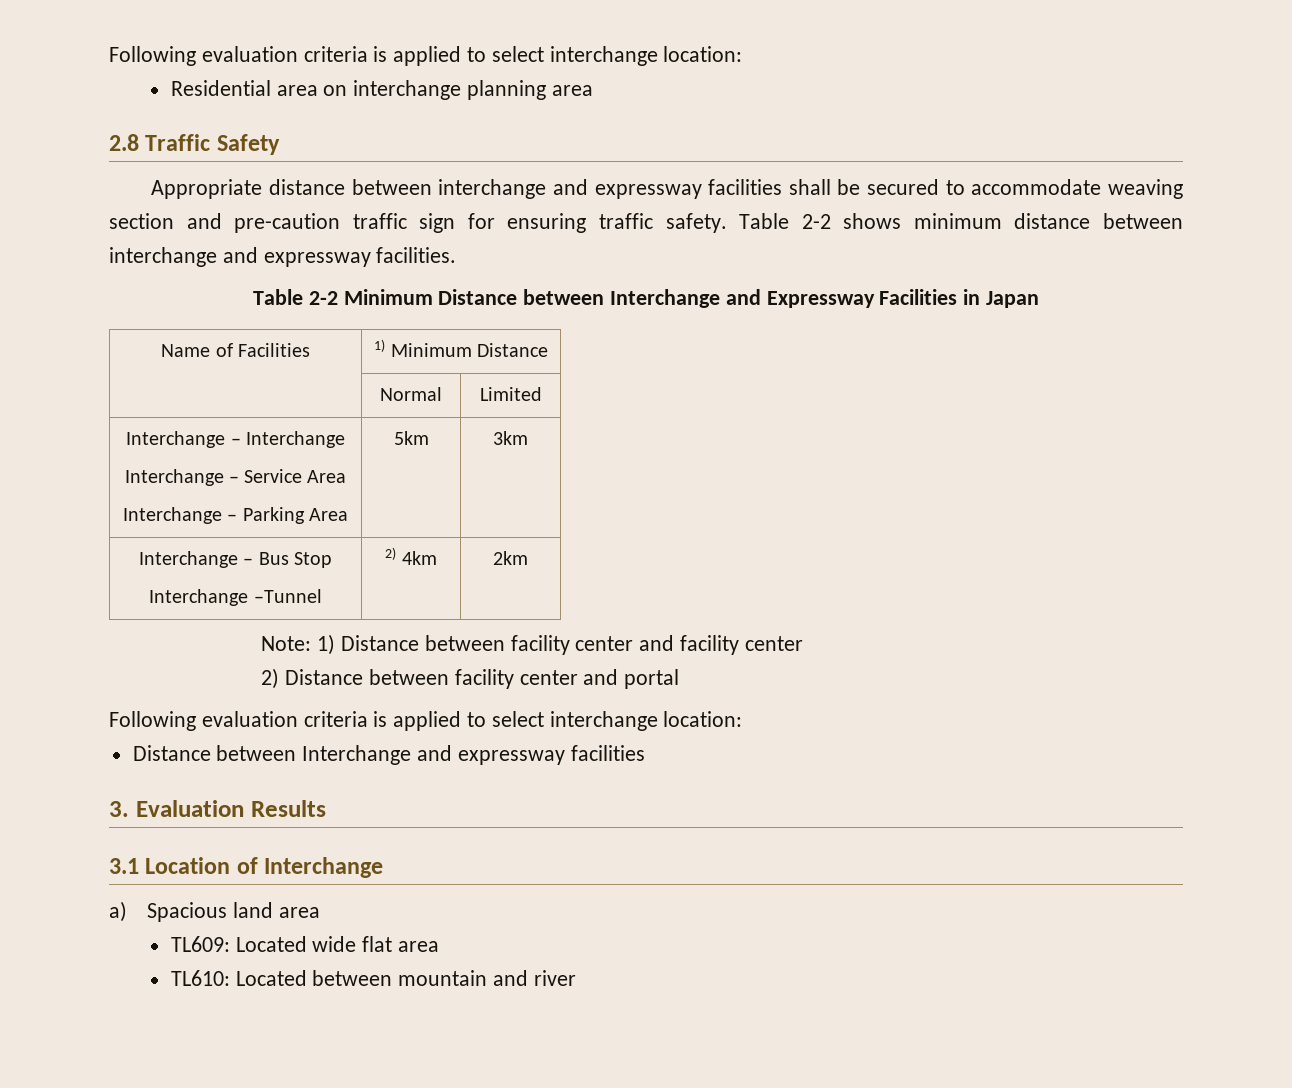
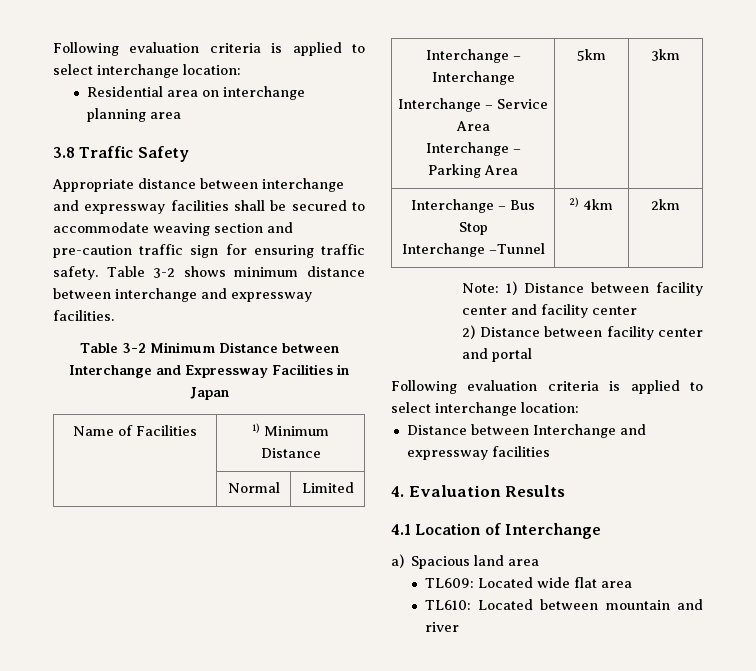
[109,134,139,151] 2.8 -> [53,147,75,158] 3.8
[801,214,831,229] 2-2 -> [153,268,176,278] 3-2
[308,291,338,305] 2-2 -> [121,343,146,353] 3-2
[109,801,129,817] 3. -> [391,486,404,497] 4.
[109,858,139,874] 3.1 -> [391,524,411,535] 4.1

